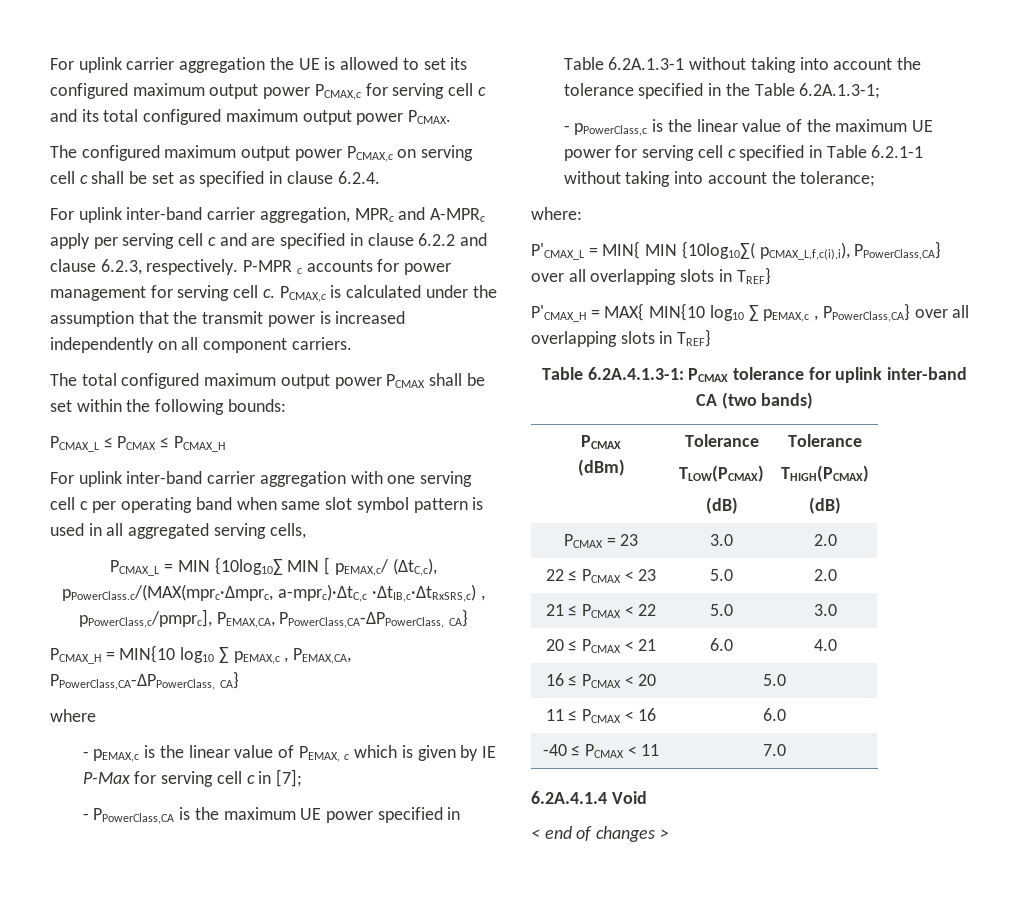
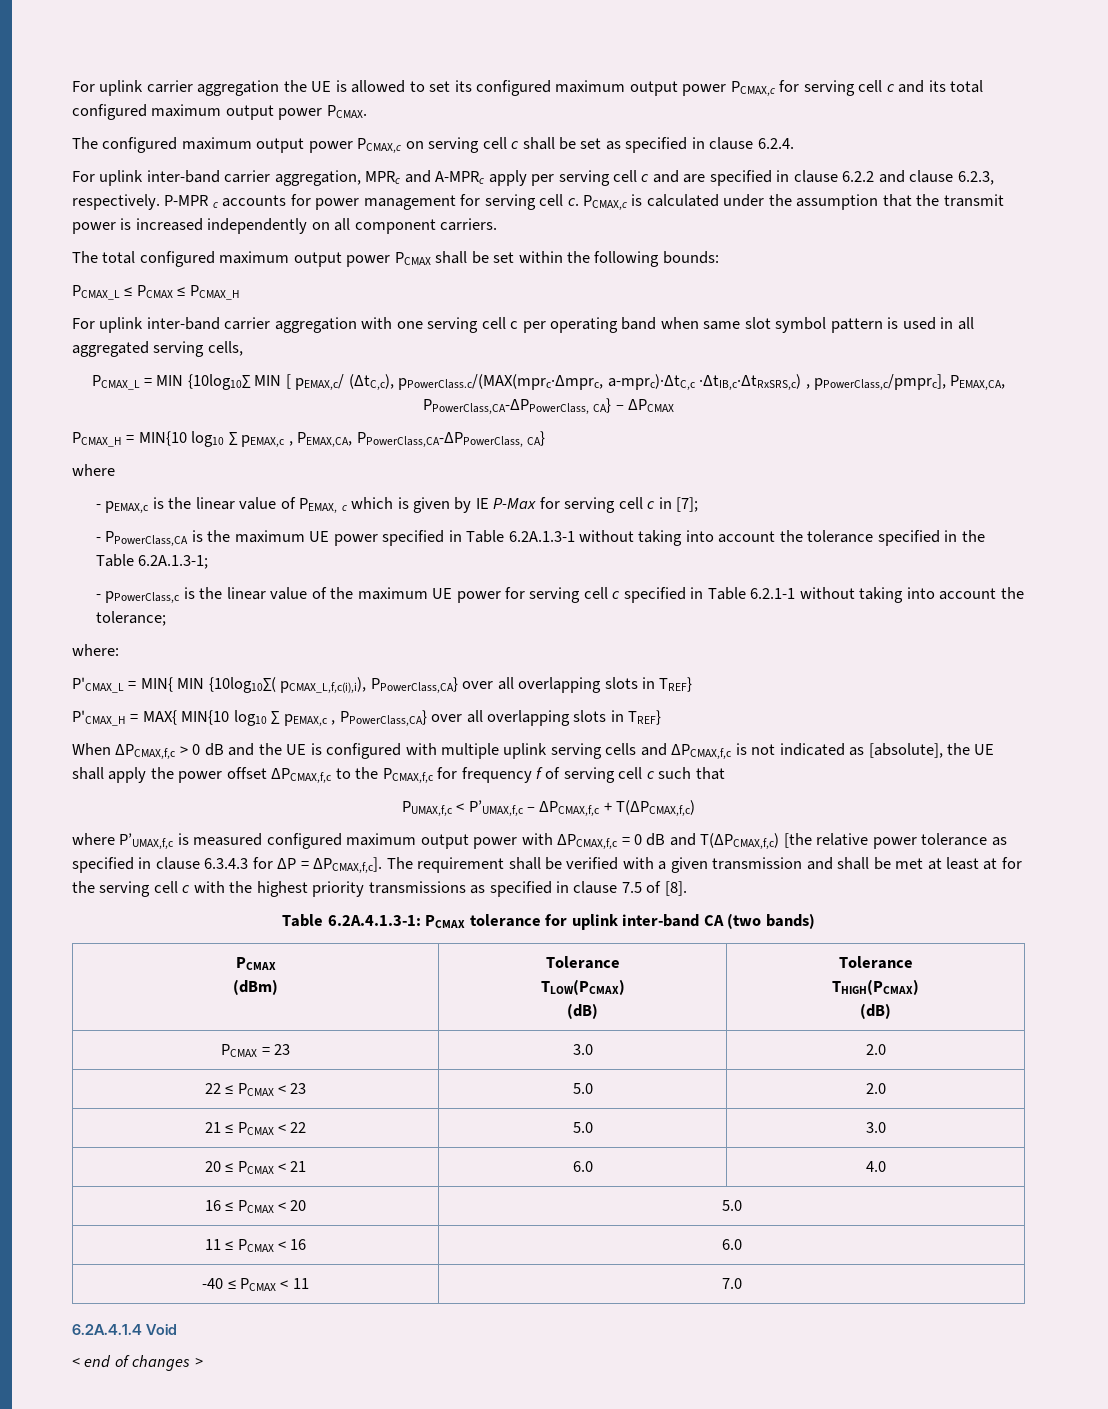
(469, 618) none -> [615,399,675,412] – ΔPCMAX
(712, 338) none -> [72,743,995,759] [72,767,725,783] [401,800,696,816] [72,833,1007,849] [72,857,1022,873] [72,881,687,897] // When ΔPCMAX,f,c > 0 dB and the UE is configured with multiple uplink serving cells and ΔPCMAX,f,c is not indicated as [absolute], the UE shall apply the power offset ΔPCMAX,f,c to the PCMAX,f,c for frequency f of serving cell c such that // PUMAX,f,c < P’UMAX,f,c – ΔPCMAX,f,c + T(ΔPCMAX,f,c) // where P’UMAX,f,c is measured configured maximum output power with ΔPCMAX,f,c = 0 dB and T(ΔPCMAX,f,c) [the relative power tolerance as specified in clause 6.3.4.3 for ΔP = ΔPCMAX,f,c]. The requirement shall be verified with a given transmission and shall be met at least at for the serving cell c with the highest priority transmissions as specified in clause 7.5 of [8].

